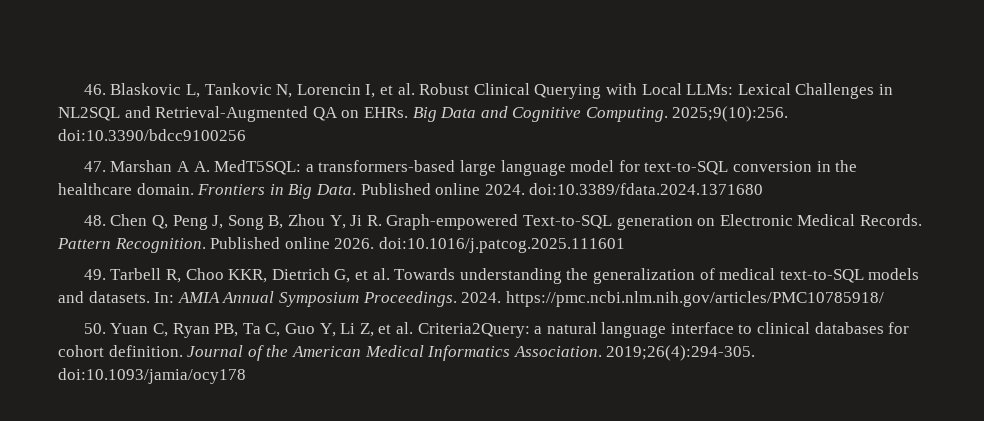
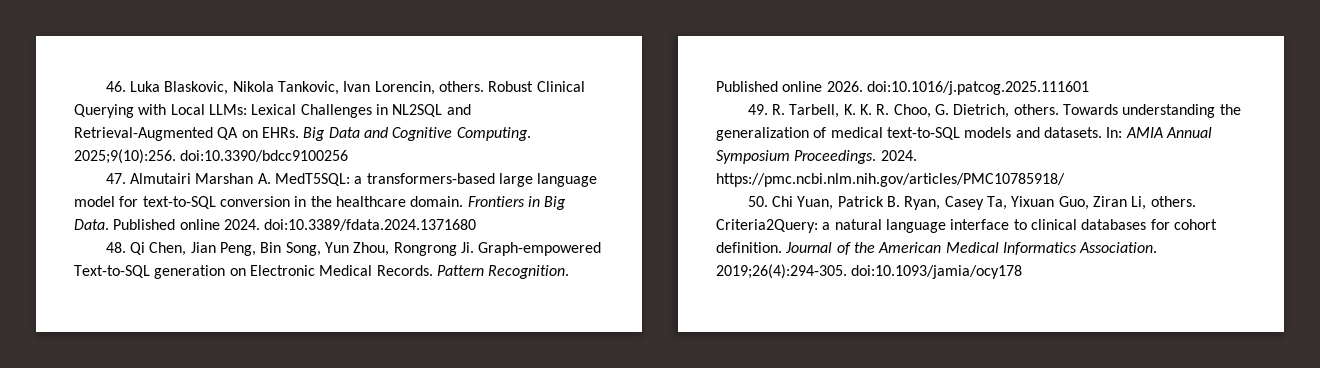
[110,83,415,98] Blaskovic L, Tankovic N, Lorencin I, et al. -> [130,81,485,95] Luka Blaskovic, Nikola Tankovic, Ivan Lorencin, others.
[110,160,191,172] Marshan A -> [130,173,254,184] Almutairi Marshan
[110,214,382,230] Chen Q, Peng J, Song B, Zhou Y, Ji R. -> [130,242,475,256] Qi Chen, Jian Peng, Bin Song, Yun Zhou, Rongrong Ji.
[110,268,390,283] Tarbell R, Choo KKR, Dietrich G, et al. -> [772,104,1059,118] R. Tarbell, K. K. R. Choo, G. Dietrich, others.
[110,322,413,338] Yuan C, Ryan PB, Ta C, Guo Y, Li Z, et al. -> [772,196,1196,210] Chi Yuan, Patrick B. Ryan, Casey Ta, Yixuan Guo, Ziran Li, others.

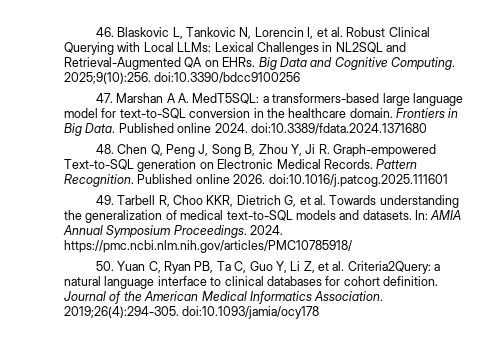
[130,81,485,95] Luka Blaskovic, Nikola Tankovic, Ivan Lorencin, others. -> [117,27,343,39] Blaskovic L, Tankovic N, Lorencin I, et al.
[130,173,254,184] Almutairi Marshan -> [116,93,176,103] Marshan A
[130,242,475,256] Qi Chen, Jian Peng, Bin Song, Yun Zhou, Rongrong Ji. -> [117,144,330,157] Chen Q, Peng J, Song B, Zhou Y, Ji R.
[772,104,1059,118] R. Tarbell, K. K. R. Choo, G. Dietrich, others. -> [117,195,326,207] Tarbell R, Choo KKR, Dietrich G, et al.
[772,196,1196,210] Chi Yuan, Patrick B. Ryan, Casey Ta, Yixuan Guo, Ziran Li, others. -> [117,261,345,274] Yuan C, Ryan PB, Ta C, Guo Y, Li Z, et al.

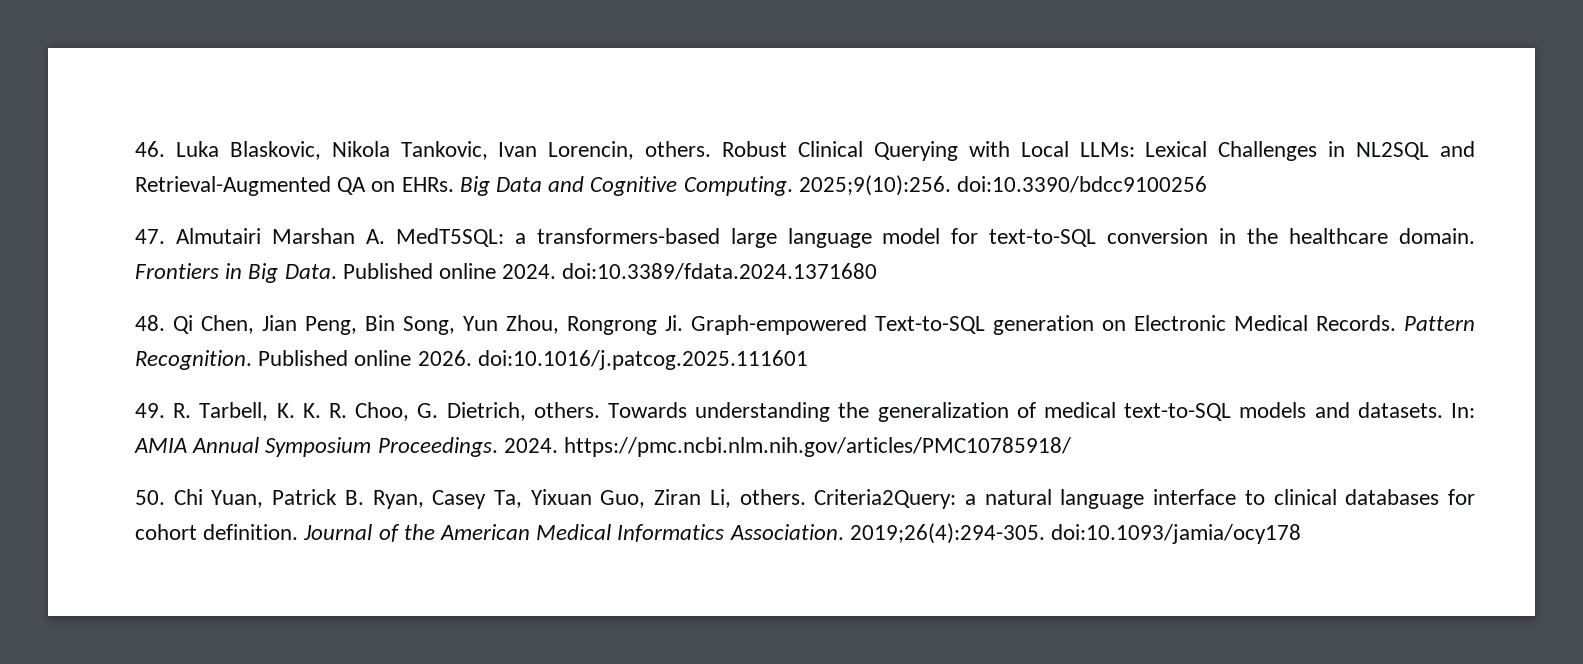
[117,27,343,39] Blaskovic L, Tankovic N, Lorencin I, et al. -> [175,141,712,160] Luka Blaskovic, Nikola Tankovic, Ivan Lorencin, others.
[116,93,176,103] Marshan A -> [175,228,355,244] Almutairi Marshan
[117,144,330,157] Chen Q, Peng J, Song B, Zhou Y, Ji R. -> [173,315,683,335] Qi Chen, Jian Peng, Bin Song, Yun Zhou, Rongrong Ji.
[117,195,326,207] Tarbell R, Choo KKR, Dietrich G, et al. -> [173,402,600,421] R. Tarbell, K. K. R. Choo, G. Dietrich, others.
[117,261,345,274] Yuan C, Ryan PB, Ta C, Guo Y, Li Z, et al. -> [173,489,806,509] Chi Yuan, Patrick B. Ryan, Casey Ta, Yixuan Guo, Ziran Li, others.

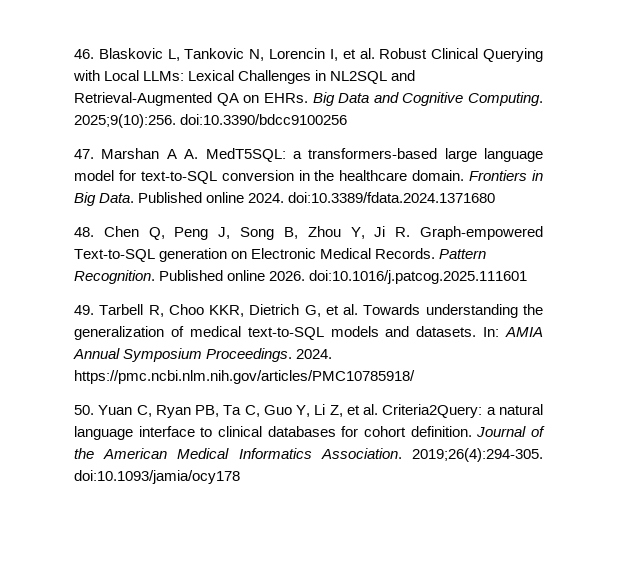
[175,141,712,160] Luka Blaskovic, Nikola Tankovic, Ivan Lorencin, others. -> [98,48,375,61] Blaskovic L, Tankovic N, Lorencin I, et al.
[175,228,355,244] Almutairi Marshan -> [101,148,177,159] Marshan A
[173,315,683,335] Qi Chen, Jian Peng, Bin Song, Yun Zhou, Rongrong Ji. -> [103,226,411,240] Chen Q, Peng J, Song B, Zhou Y, Ji R.
[173,402,600,421] R. Tarbell, K. K. R. Choo, G. Dietrich, others. -> [99,304,359,317] Tarbell R, Choo KKR, Dietrich G, et al.
[173,489,806,509] Chi Yuan, Patrick B. Ryan, Casey Ta, Yixuan Guo, Ziran Li, others. -> [98,404,379,418] Yuan C, Ryan PB, Ta C, Guo Y, Li Z, et al.

